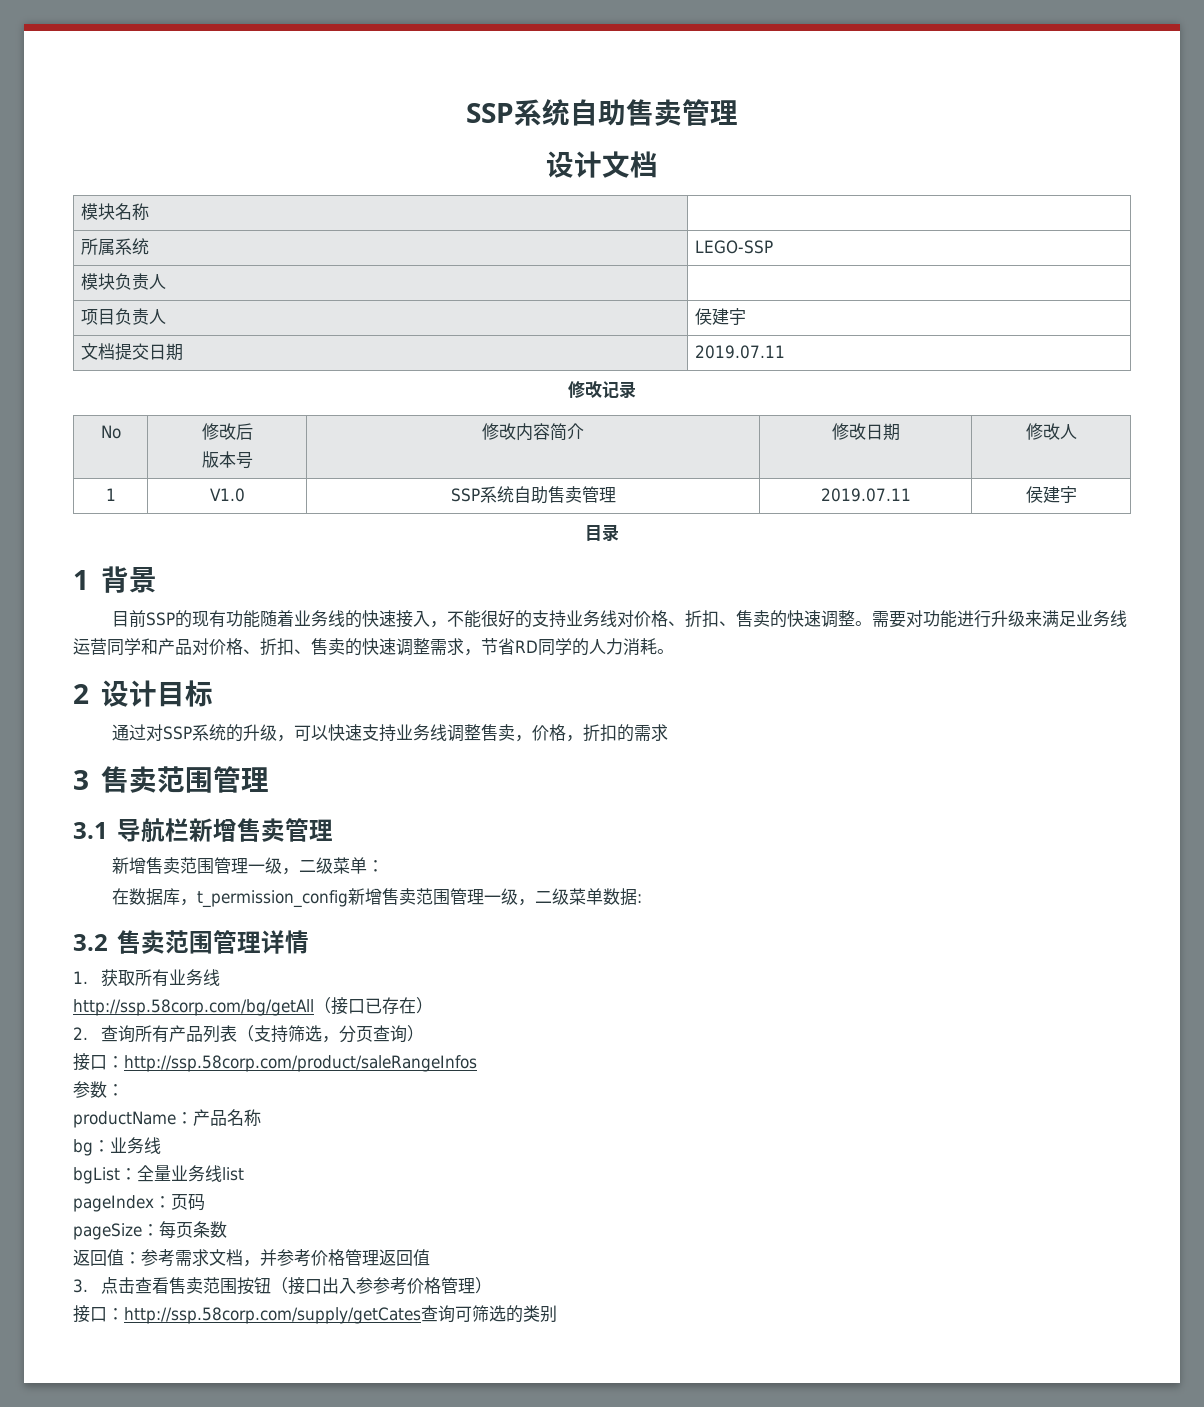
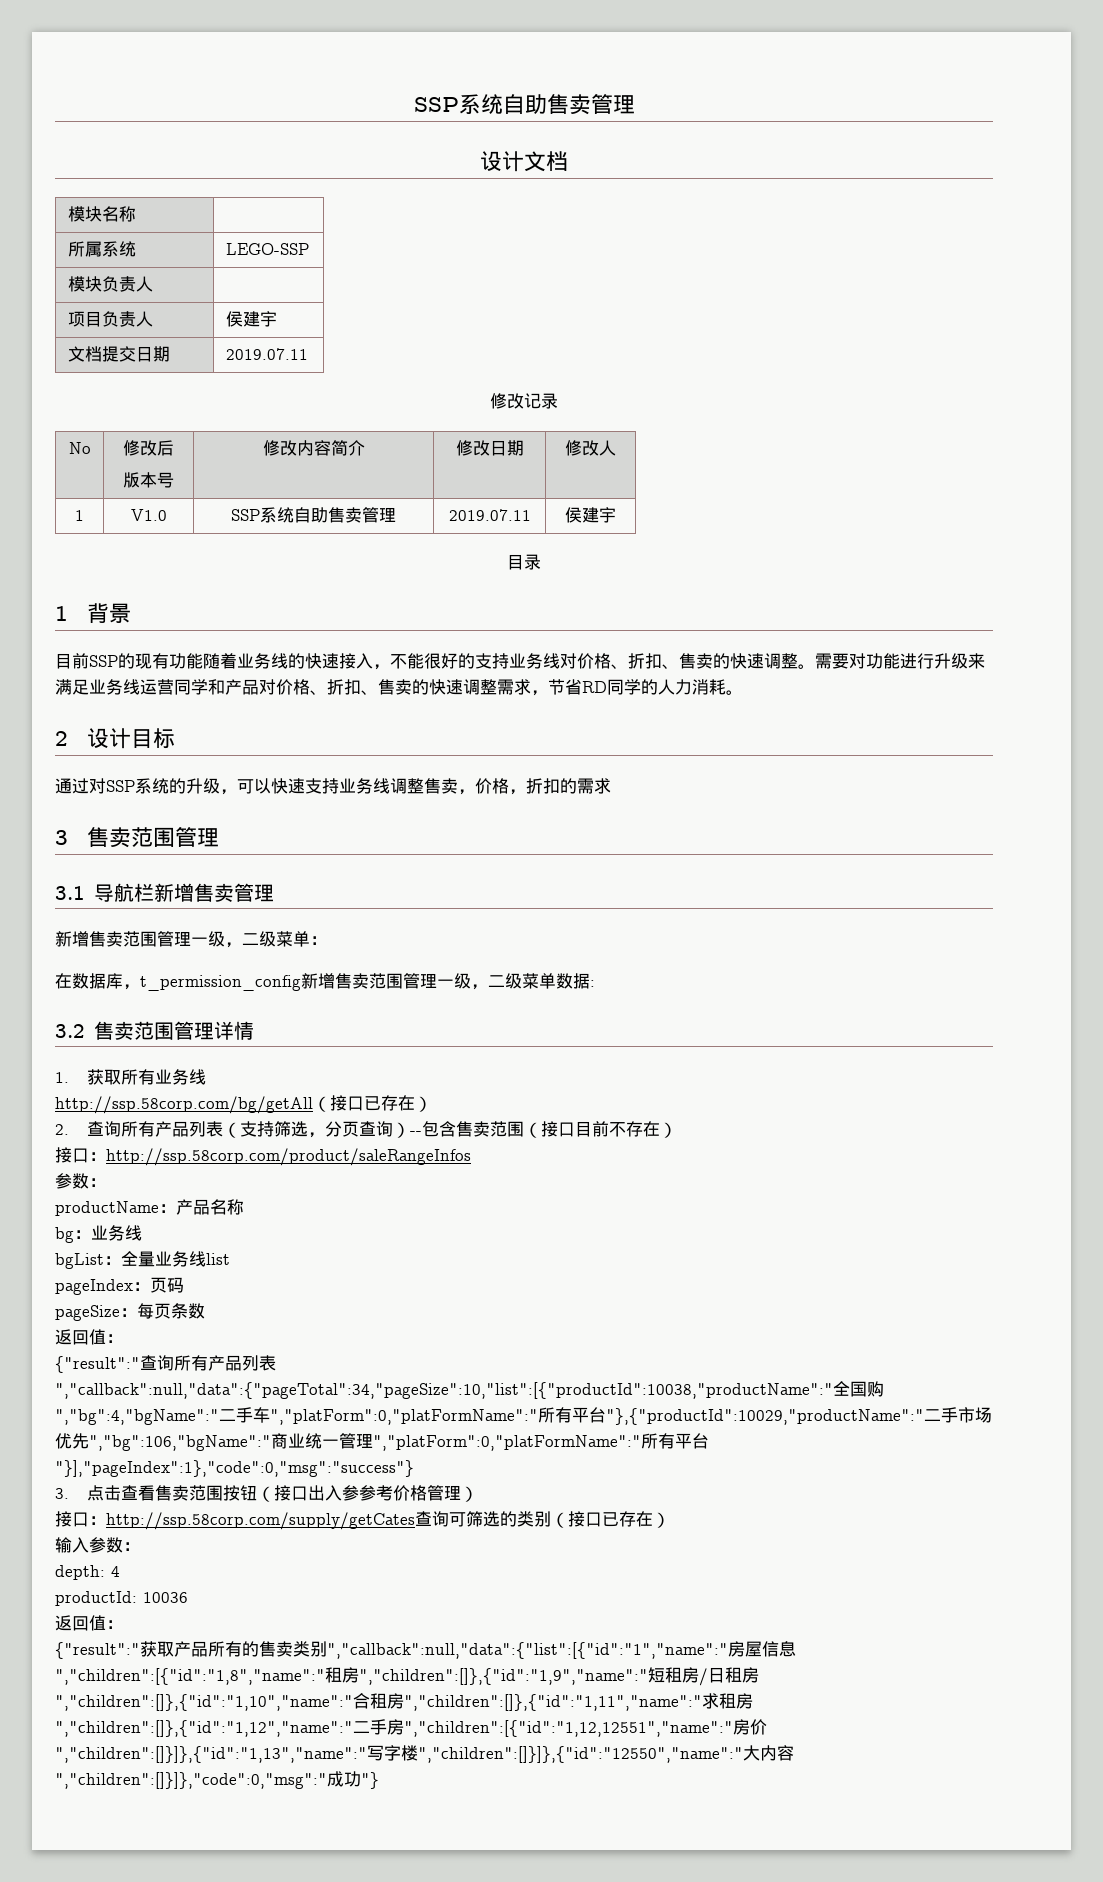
(424, 1033) none -> [409,1121,677,1138] --包含售卖范围（接口目前不存在）
[141,1249,430,1267] 参考需求文档，并参考价格管理返回值 -> [55,1355,276,1373] [55,1381,884,1399] [55,1407,992,1425] [55,1433,709,1451] [55,1460,414,1477] // {"result":"查询所有产品列表","callback":null,"data":{"pageTotal":34,"pageSize":10,"list":[{"productId":10038,"productName":"全国购","bg":4,"bgName":"二手车","platForm":0,"platFormName":"所有平台"},{"productId":10029,"productName":"二手市场优先","bg":106,"bgName":"商业统一管理","platForm":0,"platFormName":"所有平台"}],"pageIndex":1},"code":0,"msg":"success"}
(557, 1314) none -> [551,1511,670,1528] [55,1537,140,1553] [55,1565,120,1580] [55,1591,188,1606] [55,1615,123,1631] [55,1641,796,1659] [55,1667,759,1686] [55,1693,753,1711] [55,1719,767,1737] [55,1745,794,1763] [55,1771,379,1789] （接口已存在） // 输入参数： // depth: 4 // productId: 10036 // 返回值： // {"result":"获取产品所有的售卖类别","callback":null,"data":{"list":[{"id":"1","name":"房屋信息","children":[{"id":"1,8","name":"租房","children":[]},{"id":"1,9","name":"短租房/日租房","children":[]},{"id":"1,10","name":"合租房","children":[]},{"id":"1,11","name":"求租房","children":[]},{"id":"1,12","name":"二手房","children":[{"id":"1,12,12551","name":"房价","children":[]}]},{"id":"1,13","name":"写字楼","children":[]}]},{"id":"12550","name":"大内容","children":[]}]},"code":0,"msg":"成功"}

